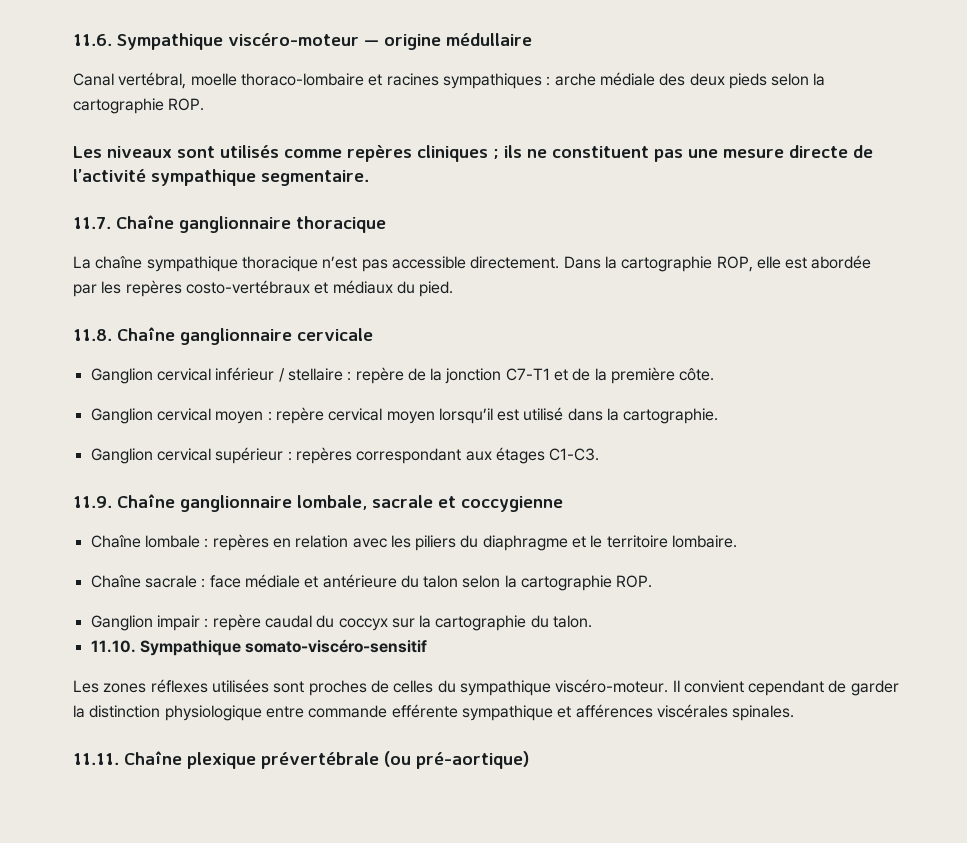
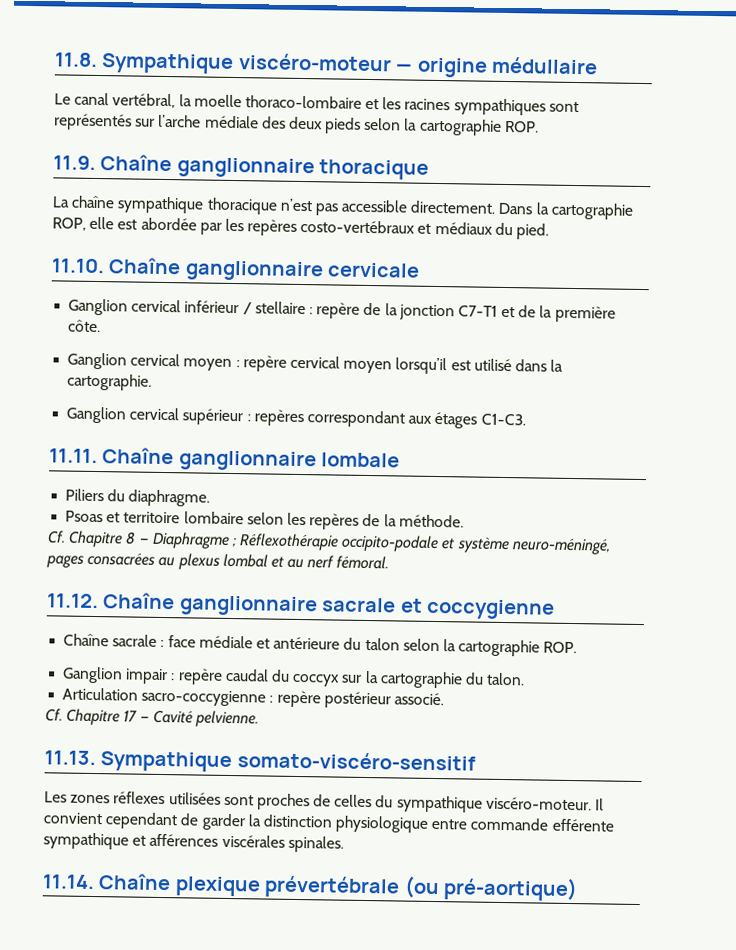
[73,34,112,46] 11.6. -> [54,52,98,67] 11.8.
[73,72,187,89] Canal vertébral, -> [54,92,192,109] Le canal vertébral, la
(383, 80) none -> [382,97,402,110] les
[546,73,596,86] : arche -> [548,101,579,113] [54,113,202,131] sont représentés sur l’arche
[73,144,873,162] [73,169,369,186] [73,217,111,229] Les niveaux sont utilisés comme repères cliniques ; ils ne constituent pas une mesure directe de l’activité sympathique segmentaire. // 11.7. -> [53,155,96,170] 11.9.
[73,329,112,341] 11.8. -> [51,258,105,274] 11.10.
[73,494,563,512] [90,534,738,551] 11.9. Chaîne ganglionnaire lombale, sacrale et coccygienne // Chaîne lombale : repères en relation avec les piliers du diaphragme et le territoire lombaire. -> [49,447,401,472] [65,488,211,507] [65,510,464,530] [47,530,611,555] [46,551,390,570] [47,592,555,620] 11.11. Chaîne ganglionnaire lombale // Piliers du diaphragme. // Psoas et territoire lombaire selon les repères de la méthode. // Cf. Chapitre 8 — Diaphragme ; Réflexothérapie occipito-podale et système neuro-méningé, pages consacrées au plexus lombal et au nerf fémoral. // 11.12. Chaîne ganglionnaire sacrale et coccygienne
[90,640,136,653] 11.10. -> [62,687,444,709] [45,708,259,728] [44,750,96,766] Articulation sacro-coccygienne : repère postérieur associé. // Cf. Chapitre 17 — Cavité pelvienne. // 11.13.
[73,753,119,765] 11.11. -> [42,874,95,890] 11.14.

